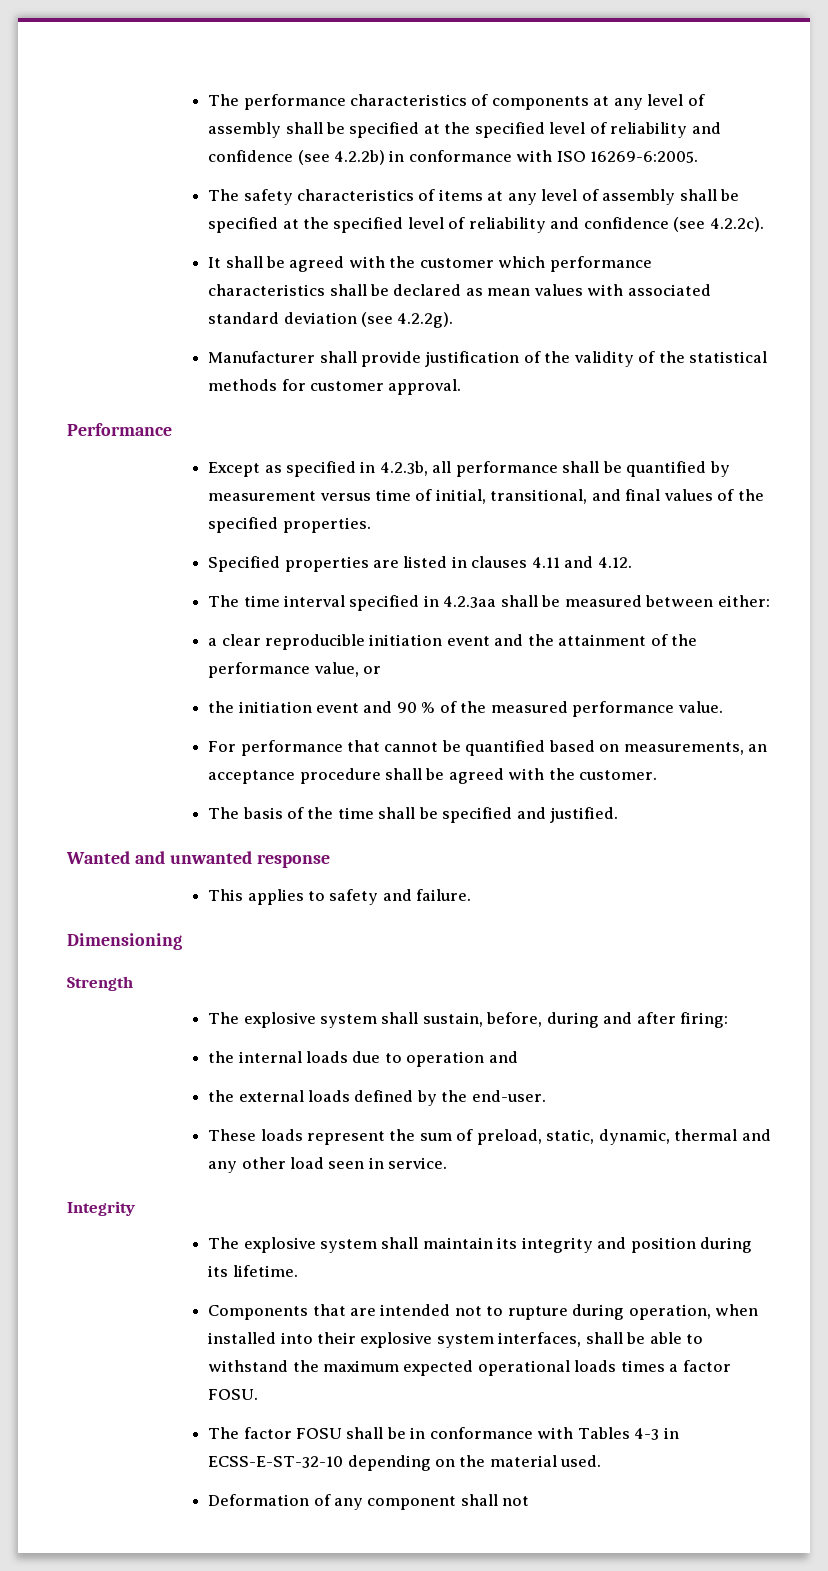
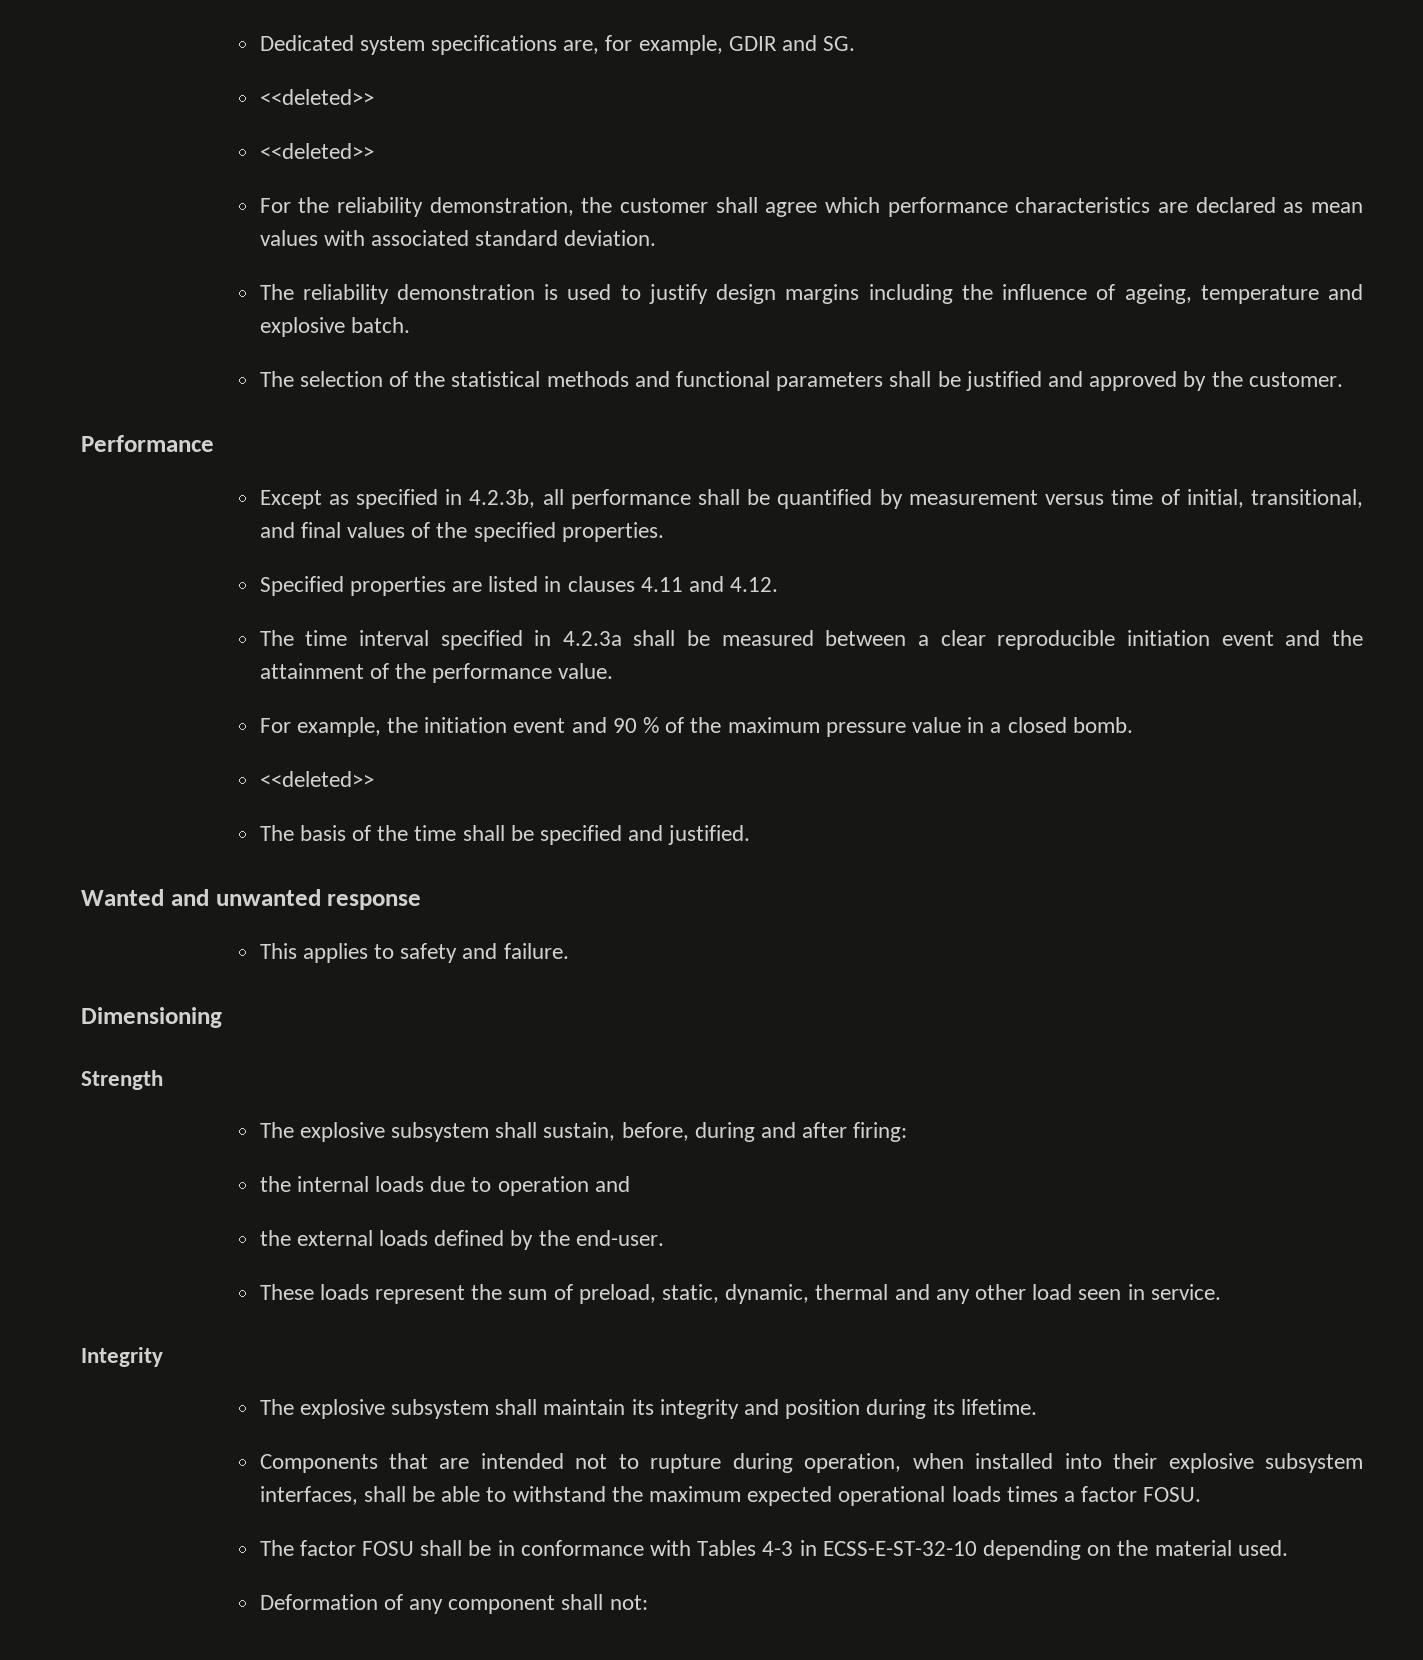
[208,94,705,110] [208,122,721,138] [208,150,699,165] [208,189,740,205] [208,217,764,233] [208,256,494,272] The performance characteristics of components at any level of assembly shall be specified at the specified level of reliability and confidence (see 4.2.2b) in conformance with ISO 16269-6:2005. // The safety characteristics of items at any level of assembly shall be specified at the specified level of reliability and confidence (see 4.2.2c). // It shall be agreed with the customer -> [259,35,856,55] [259,89,374,105] [259,143,374,159] [259,197,818,217] Dedicated system specifications are, for example, GDIR and SG. // <<deleted>> // <<deleted>> // For the reliability demonstration, the customer shall agree
[329,284,389,296] shall be -> [1157,202,1188,213] are
[283,312,454,328] [208,351,768,367] [208,379,462,395] deviation (see 4.2.2g). // Manufacturer shall provide justification of the validity of the statistical methods for customer approval. -> [564,230,657,246] [259,284,1363,304] [259,317,410,337] [259,371,1343,391] deviation. // The reliability demonstration is used to justify design margins including the influence of ageing, temperature and explosive batch. // The selection of the statistical methods and functional parameters shall be justified and approved by the customer.
[443,596,497,608] 4.2.3aa -> [562,631,622,646] 4.2.3a
[717,595,770,607] either: // -> (907, 638) none
[313,662,381,677] value, or // -> [558,663,614,679] [259,717,381,737] value. // For example,
[490,701,723,717] [208,740,768,756] [208,768,658,784] measured performance value. // For performance that cannot be quantified based on measurements, an acceptance procedure shall be agreed with the customer. -> [727,717,1133,737] [259,771,374,787] maximum pressure value in a closed bomb. // <<deleted>>
[319,1014,377,1028] system -> [390,1122,489,1142] subsystem
[319,1239,377,1253] system -> [390,1399,489,1419] subsystem
[436,1334,494,1348] system -> [1264,1453,1363,1473] subsystem
[502,1496,530,1506] not -> [609,1595,648,1610] not:

